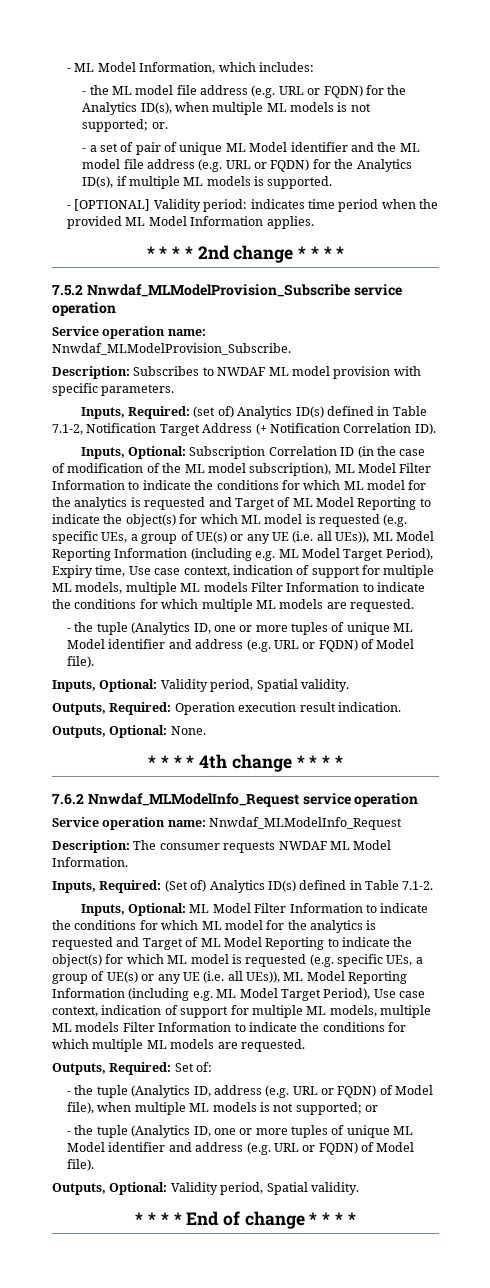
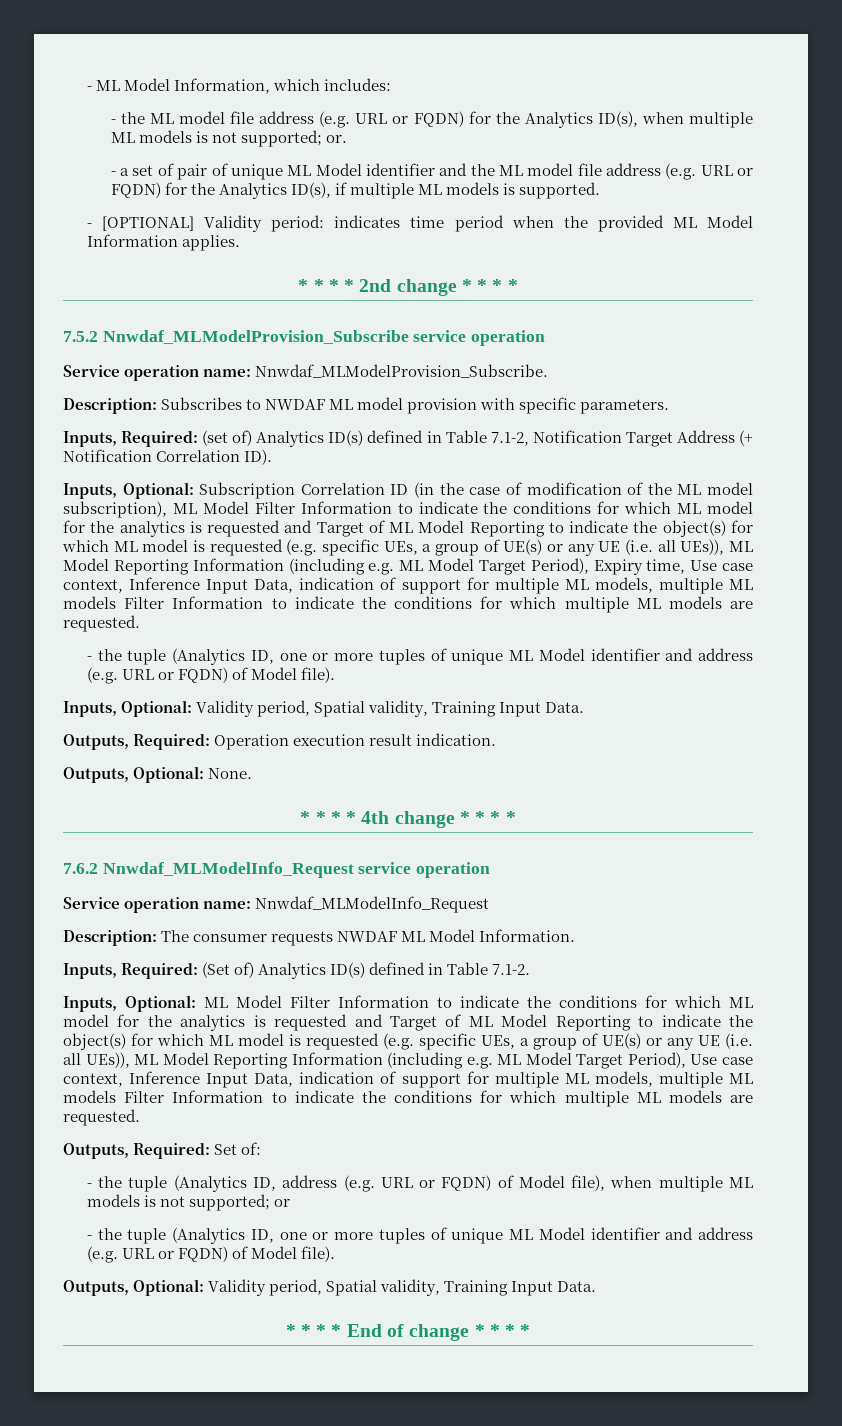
(230, 571) none -> [129,577,294,594] Inference Input Data,
[300,679,349,692] validity. -> [368,700,585,717] validity, Training Input Data.
(98, 1011) none -> [129,1071,294,1088] Inference Input Data,
[310,1182,359,1195] validity. -> [380,1279,597,1296] validity, Training Input Data.

